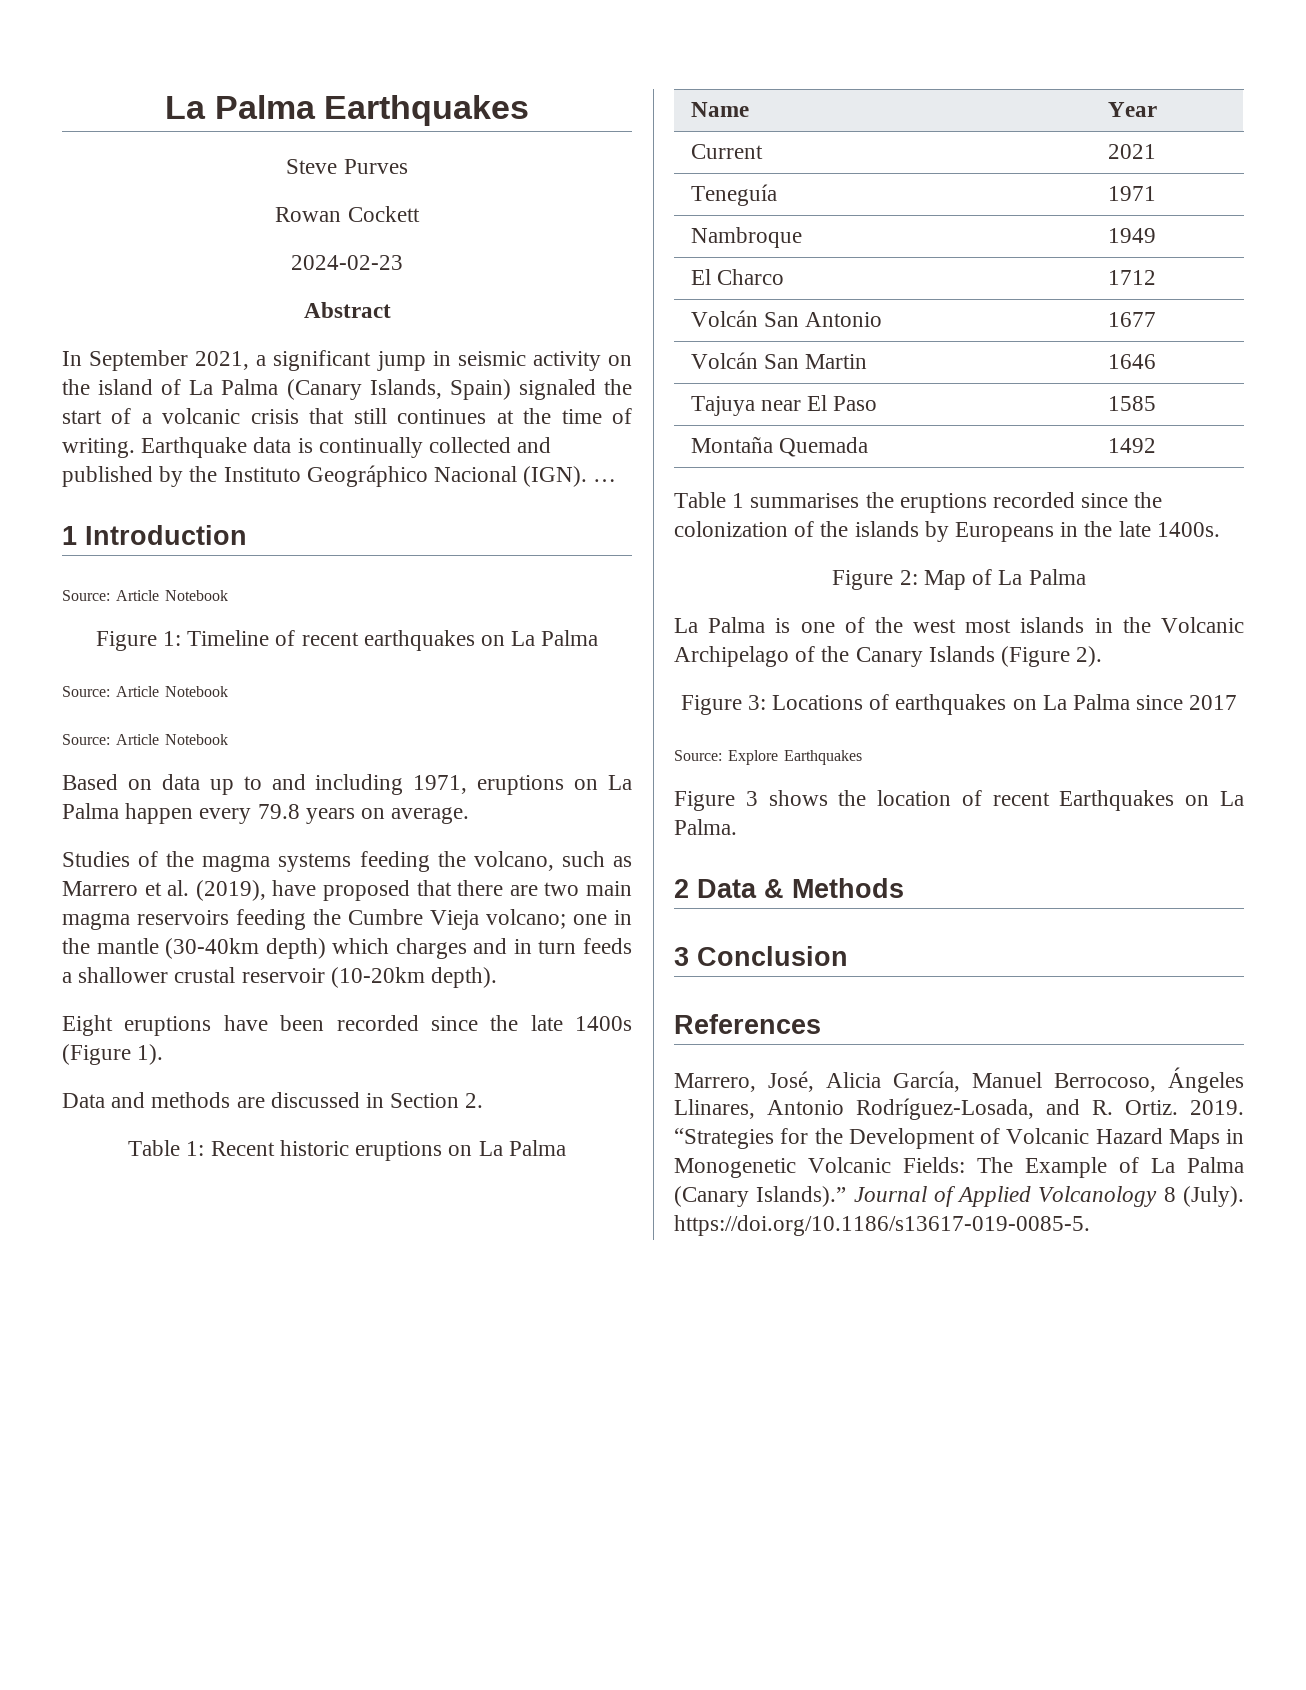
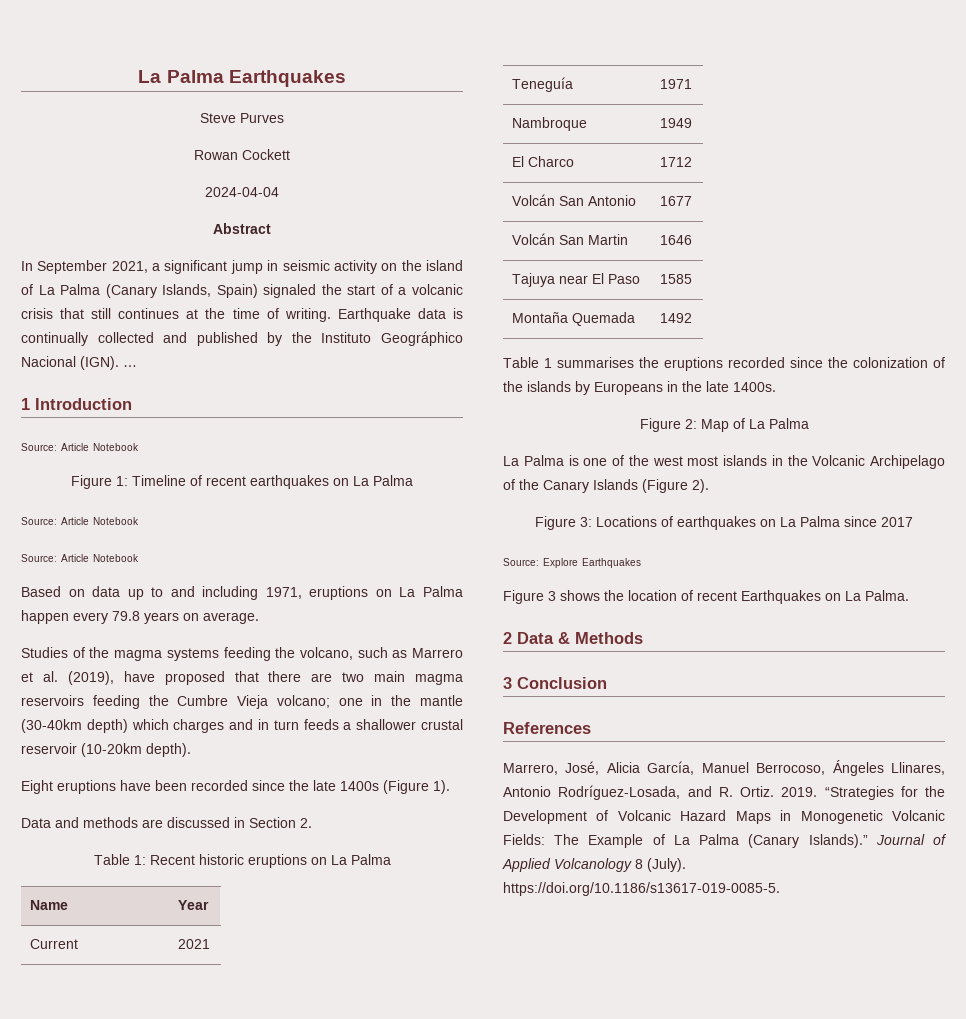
[291,255,403,270] 2024-02-23 -> [205,187,279,197] 2024-04-04

